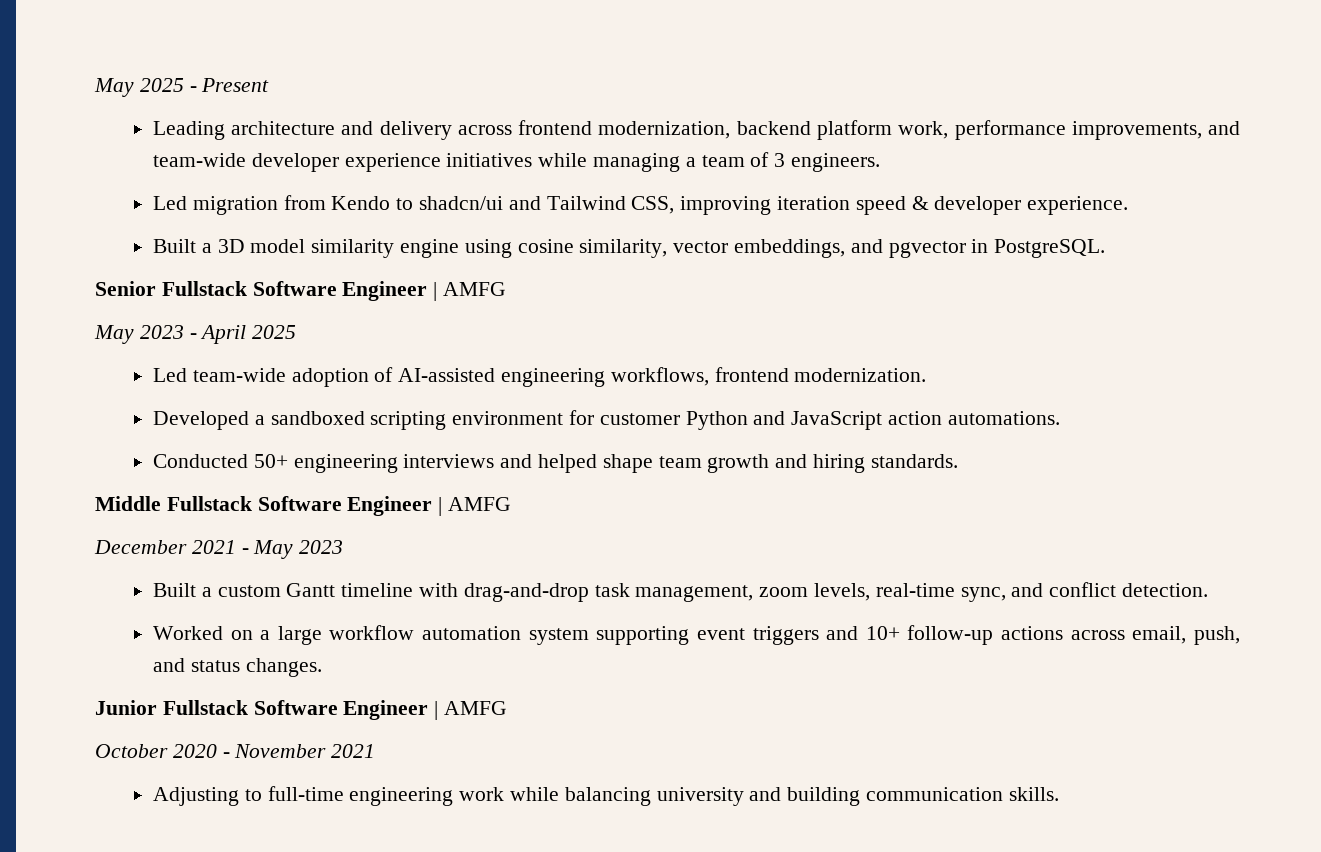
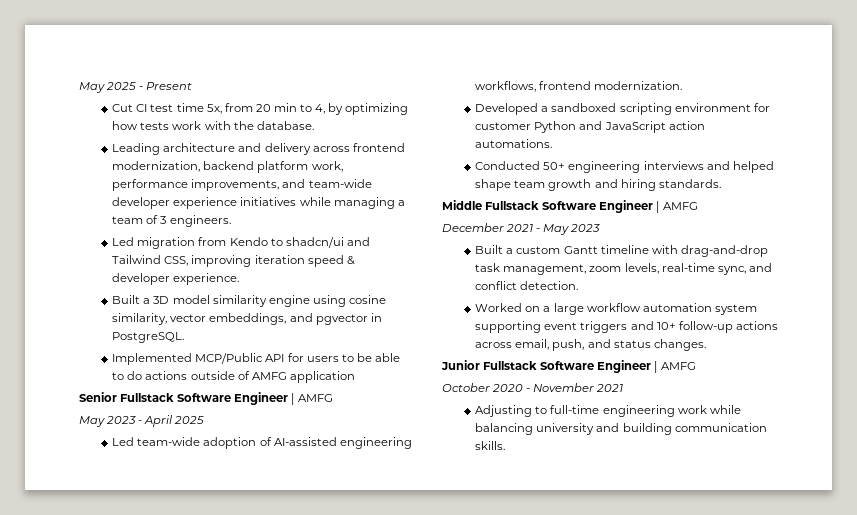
(270, 85) none -> [112,103,409,115] [112,121,314,130] // Cut CI test time 5x, from 20 min to 4, by optimizing how tests work with the database.
(1106, 248) none -> [112,353,400,365] [112,371,355,383] // Implemented MCP/Public API for users to be able to do actions outside of AMFG application

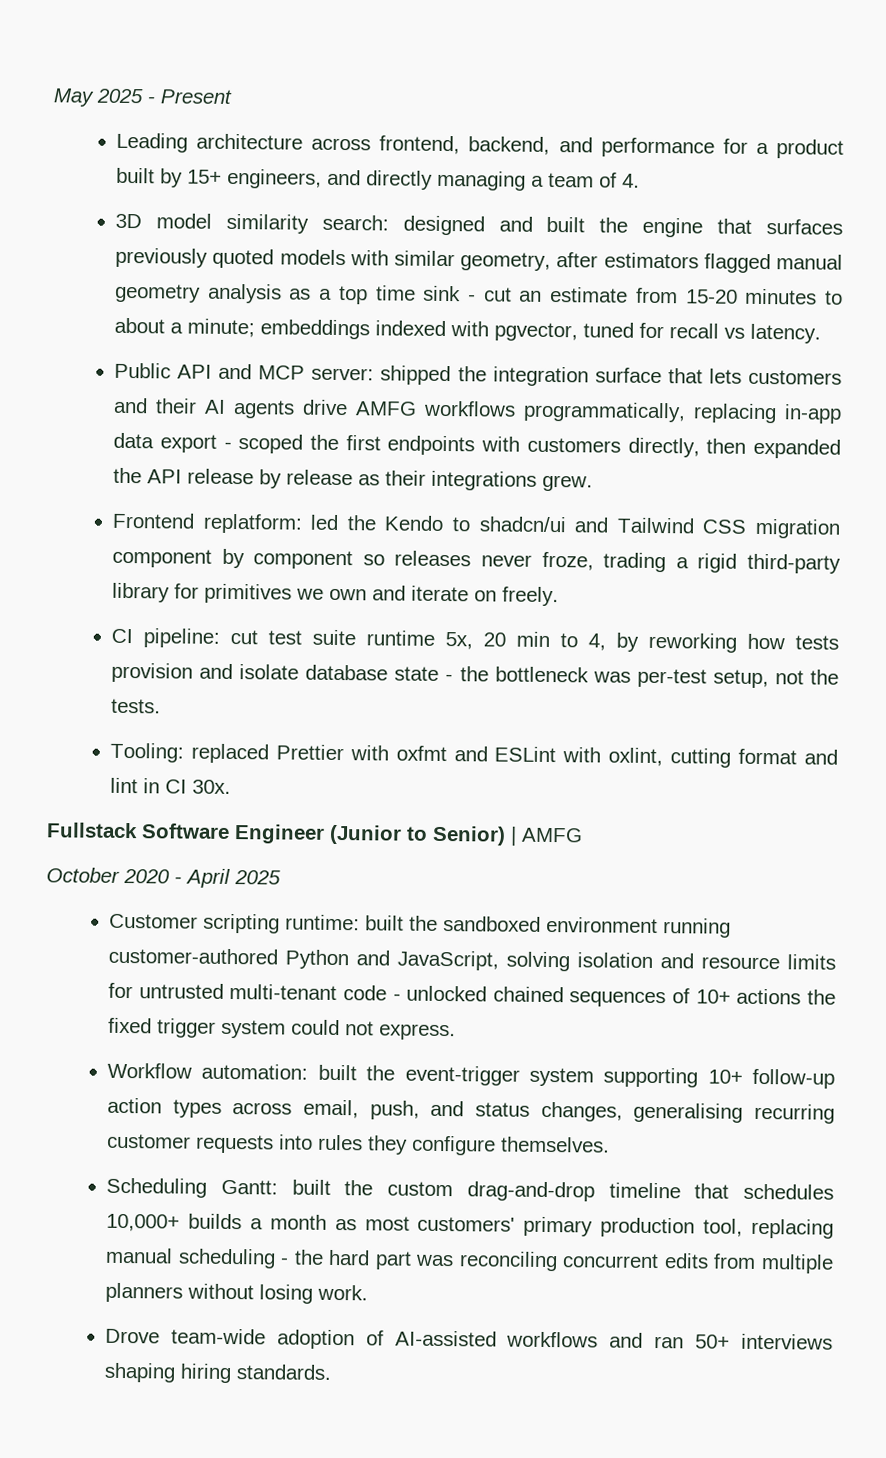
[112,103,253,114] Cut CI test time 5x, from -> [116,132,845,159] [116,167,641,191] [115,213,843,238] [115,247,843,274] [115,283,843,305] [114,317,822,344] [114,362,843,387] [113,397,842,424] [113,432,842,459] [113,467,594,492] [112,512,840,539] [112,548,842,574] [112,582,560,607] [111,628,474,650] Leading architecture across frontend, backend, and performance for a product built by 15+ engineers, and directly managing a team of 4. // 3D model similarity search: designed and built the engine that surfaces previously quoted models with similar geometry, after estimators flagged manual geometry analysis as a top time sink - cut an estimate from 15-20 minutes to about a minute; embeddings indexed with pgvector, tuned for recall vs latency. // Public API and MCP server: shipped the integration surface that lets customers and their AI agents drive AMFG workflows programmatically, replacing in-app data export - scoped the first endpoints with customers directly, then expanded the API release by release as their integrations grew. // Frontend replatform: led the Kendo to shadcn/ui and Tailwind CSS migration component by component so releases never froze, trading a rigid third-party library for primitives we own and iterate on freely. // CI pipeline: cut test suite runtime 5x,
[345,103,409,115] optimizing -> [648,632,738,653] reworking
[172,121,314,130] [112,143,405,155] [112,161,343,173] [112,179,372,191] [112,197,405,209] [112,215,231,227] [112,237,370,249] [112,255,355,267] [112,273,240,285] [112,295,386,307] [112,313,382,325] [112,332,185,343] [112,353,400,365] [112,371,355,383] [79,392,333,405] [79,415,205,427] [112,437,412,449] [475,81,683,92] [475,103,770,115] [475,121,705,133] [475,139,553,148] [475,161,774,173] [475,179,721,191] [442,200,698,213] [442,223,601,235] [475,245,768,257] [475,263,772,275] [475,281,579,290] [475,303,757,315] [475,321,778,333] [475,339,706,351] [441,360,652,373] work with the database. // Leading architecture and delivery across frontend modernization, backend platform work, performance improvements, and team-wide developer experience initiatives while managing a team of 3 engineers. // Led migration from Kendo to shadcn/ui and Tailwind CSS, improving iteration speed & developer experience. // Built a 3D model similarity engine using cosine similarity, vector embeddings, and pgvector in PostgreSQL. // Implemented MCP/Public API for users to be able to do actions outside of AMFG application // Senior Fullstack Software Engineer | AMFG // May 2023 - April 2025 // Led team-wide adoption of AI-assisted engineering workflows, frontend modernization. // Developed a sandboxed scripting environment for customer Python and JavaScript action automations. // Conducted 50+ engineering interviews and helped shape team growth and hiring standards. // Middle Fullstack Software Engineer | AMFG // December 2021 - May 2023 // Built a custom Gantt timeline with drag-and-drop task management, zoom levels, real-time sync, and conflict detection. // Worked on a large workflow automation system supporting event triggers and 10+ follow-up actions across email, push, and status changes. // Junior Fullstack Software Engineer -> [111,662,839,689] [111,698,162,714] [110,742,838,768] [110,777,232,795] [46,822,506,846] provision and isolate database state - the bottleneck was per-test setup, not the tests. // Tooling: replaced Prettier with oxfmt and ESLint with oxlint, cutting format and lint in CI 30x. // Fullstack Software Engineer (Junior to Senior)
[533,383,624,392] [475,405,741,417] [475,423,767,435] [475,441,506,450] November 2021 // Adjusting to full-time engineering work while balancing university and building communication skills. -> [185,868,281,889] [109,913,732,938] [108,947,836,972] [108,982,836,1008] [108,1017,457,1041] [107,1062,835,1089] [107,1097,836,1124] [107,1133,611,1156] [106,1177,834,1202] [106,1213,834,1239] [105,1247,834,1274] [105,1282,369,1304] [105,1328,833,1350] [104,1362,333,1384] April 2025 // Customer scripting runtime: built the sandboxed environment running customer-authored Python and JavaScript, solving isolation and resource limits for untrusted multi-tenant code - unlocked chained sequences of 10+ actions the fixed trigger system could not express. // Workflow automation: built the event-trigger system supporting 10+ follow-up action types across email, push, and status changes, generalising recurring customer requests into rules they configure themselves. // Scheduling Gantt: built the custom drag-and-drop timeline that schedules 10,000+ builds a month as most customers' primary production tool, replacing manual scheduling - the hard part was reconciling concurrent edits from multiple planners without losing work. // Drove team-wide adoption of AI-assisted workflows and ran 50+ interviews shaping hiring standards.

